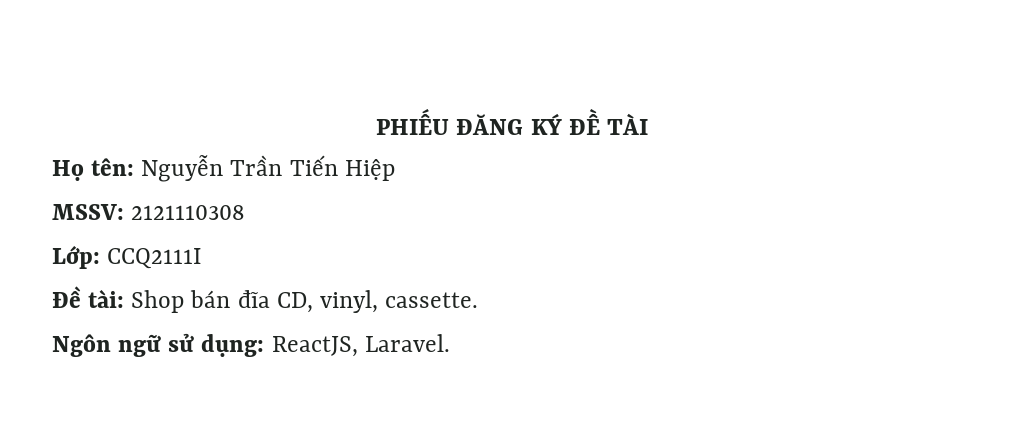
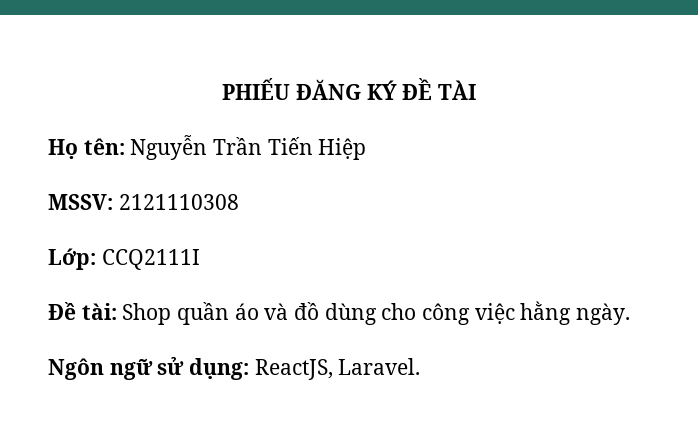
[190,290,479,313] bán đĩa CD, vinyl, cassette. -> [177,301,631,325] quần áo và đồ dùng cho công việc hằng ngày.

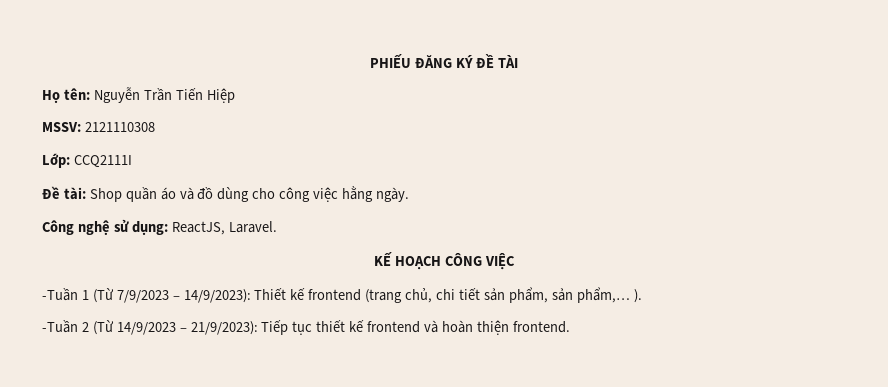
[48,358,153,380] Ngôn ngữ -> [42,220,110,235] Công nghệ
(421, 366) none -> [374,252,515,270] [42,287,642,303] [42,320,570,335] // KẾ HOẠCH CÔNG VIỆC // -Tuần 1 (Từ 7/9/2023 – 14/9/2023): Thiết kế frontend (trang chủ, chi tiết sản phẩm, sản phẩm,… ). // -Tuần 2 (Từ 14/9/2023 – 21/9/2023): Tiếp tục thiết kế frontend và hoàn thiện frontend.

